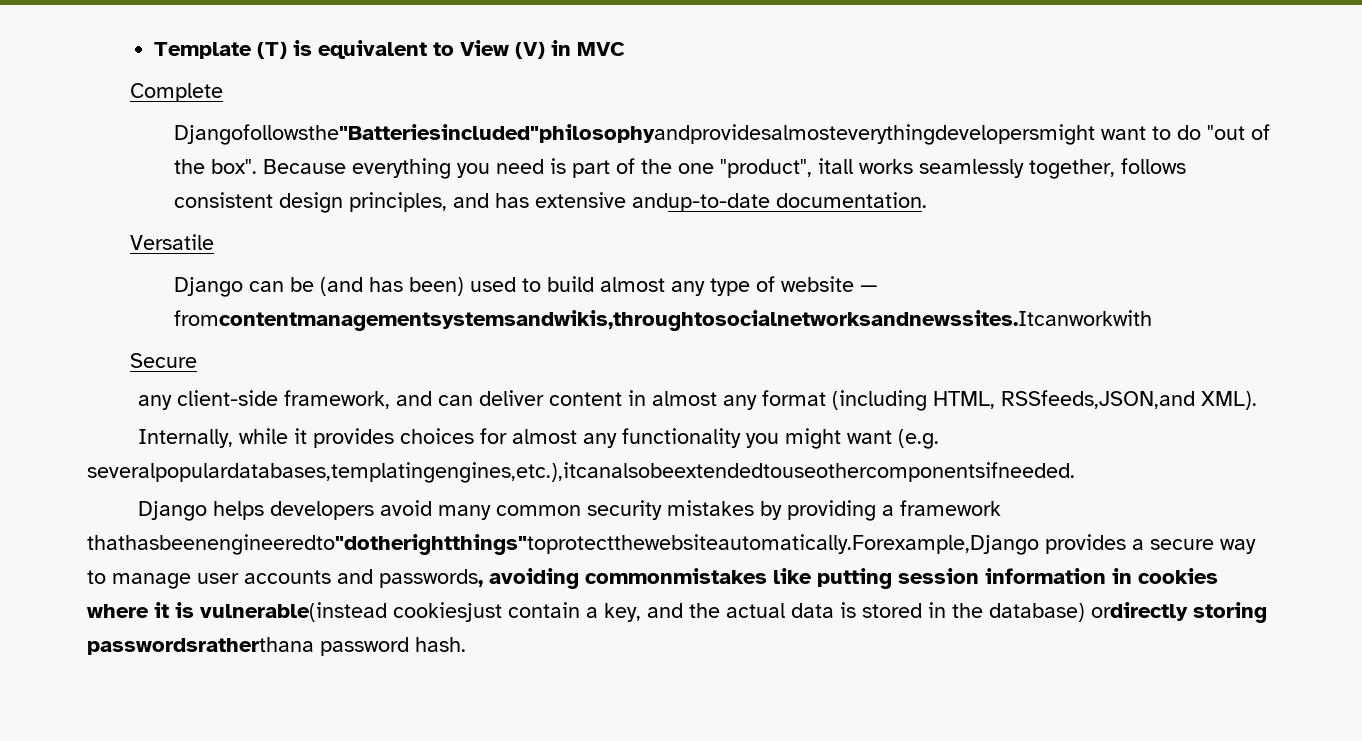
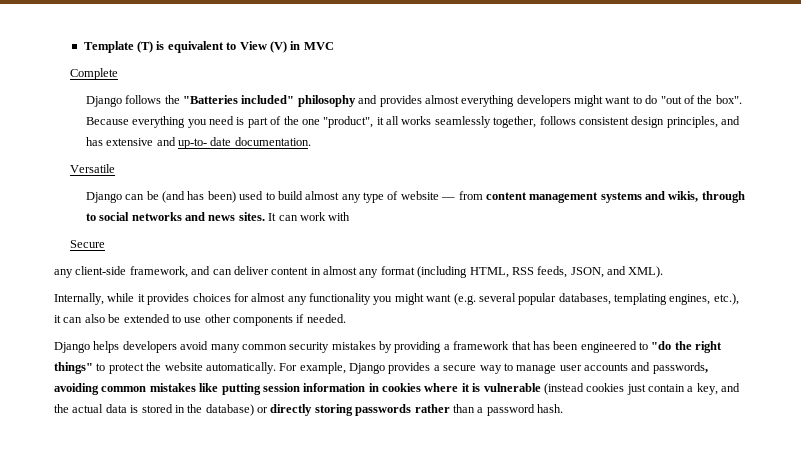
[173,124,1095,145] Djangofollowsthe"Batteriesincluded"philosophyandprovidesalmosteverythingdevelopersmight -> [85,95,604,107] Django follows the "Batteries included" philosophy and provides almost everything developers might
[817,158,853,174] itall -> [376,116,400,125] it all
[631,193,770,212] andup-to-date -> [156,137,232,149] and up-to- date
[173,310,1152,331] fromcontentmanagementsystemsandwikis,throughtosocialnetworksandnewssites.Itcanworkwith -> [458,191,745,203] [85,212,351,221] from content management systems and wikis, through to social networks and news sites. It can work with
[1001,390,1196,409] RSSfeeds,JSON,and -> [511,266,626,278] RSS feeds, JSON, and
[87,462,1075,483] severalpopulardatabases,templatingengines,etc.),itcanalsobeextendedtouseothercomponentsifneeded. -> [478,293,739,305] [54,314,346,326] several popular databases, templating engines, etc.), it can also be extended to use other components if needed.
[87,534,1039,555] thathasbeenengineeredto"dotherightthings"toprotectthewebsiteautomatically.Forexample,Django -> [511,341,723,353] [54,362,385,374] that has been engineered to "do the right things" to protect the website automatically. For example, Django
[585,568,767,584] commonmistakes -> [101,383,196,392] common mistakes
[200,602,502,622] vulnerable(instead cookiesjust -> [483,383,646,395] vulnerable (instead cookies just
[1091,602,1267,623] [87,637,314,655] ordirectly storing passwordsratherthana -> [257,404,484,416] or directly storing passwords rather than a

